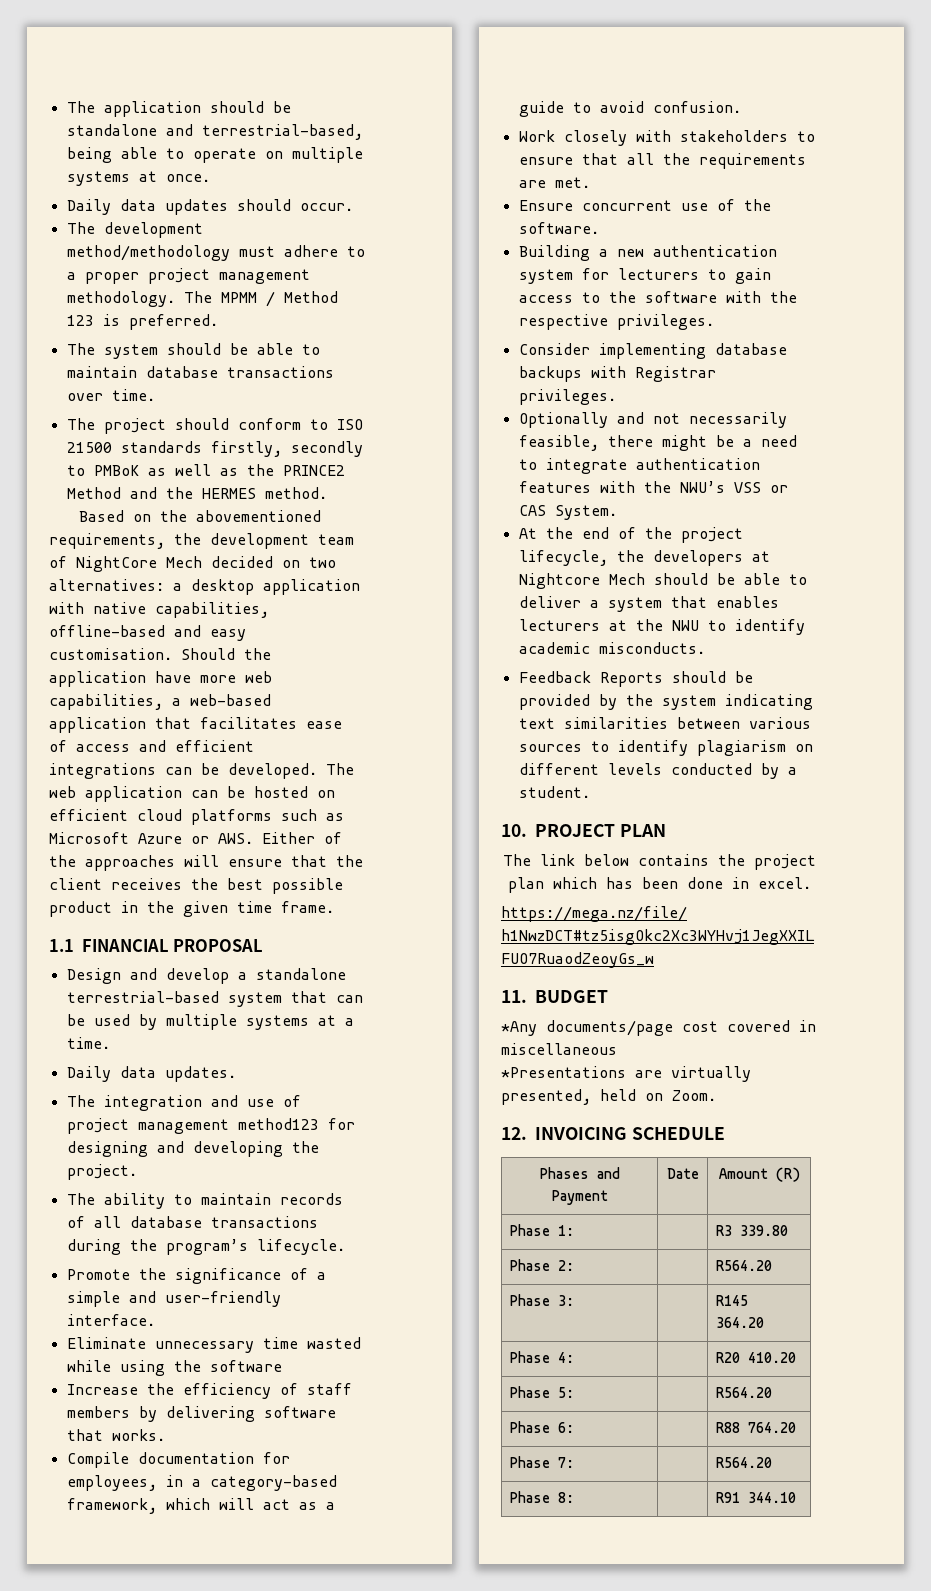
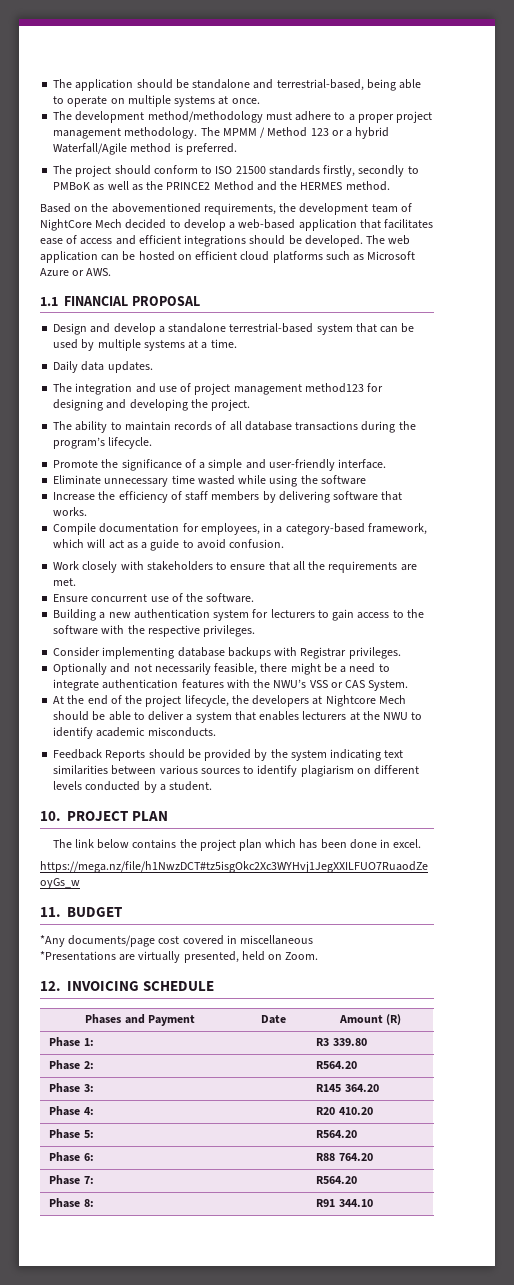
[66,199,353,215] // Daily data updates should occur. -> (260, 101) none
[102,314,218,330] [66,343,320,359] [66,366,334,378] [66,389,155,401] is preferred. // The system should be able to maintain database transactions over time. -> [331,127,390,139] [53,143,237,155] or a hybrid Waterfall/Agile method is preferred.
[282,557,336,568] [49,579,360,595] [49,602,269,618] [49,625,246,641] [49,648,271,660] [49,671,272,687] [49,694,163,710] on two alternatives: a desktop application with native capabilities, offline-based and easy customisation. Should the application have more web capabilities, -> [169,219,226,231] to develop
[165,767,192,775] can -> [249,235,286,245] should
[262,832,342,844] [49,855,363,871] [49,878,343,894] [49,901,334,917] Either of the approaches will ensure that the client receives the best possible product in the given time frame. -> (112, 272) none

